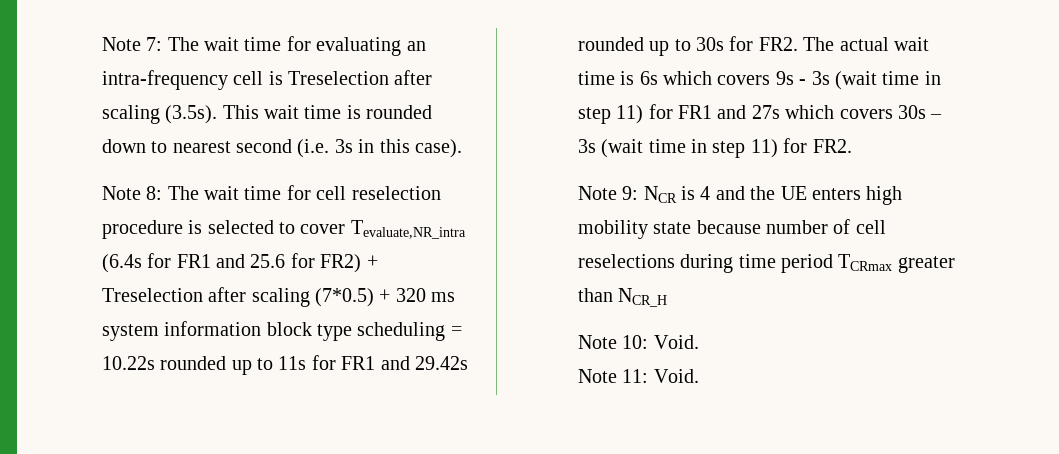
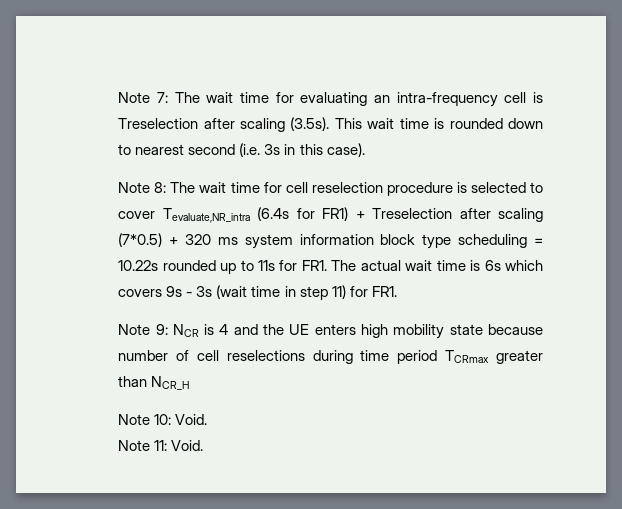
[176,253,362,273] FR1 and 25.6 for FR2) -> [322,207,349,221] FR1)
[341,356,468,370] [577,36,798,56] FR1 and 29.42s rounded up to 30s for FR2. -> [301,260,327,271] FR1.
[677,105,943,119] [577,138,852,158] FR1 and 27s which covers 30s – 3s (wait time in step 11) for FR2. -> [371,286,397,297] FR1.

